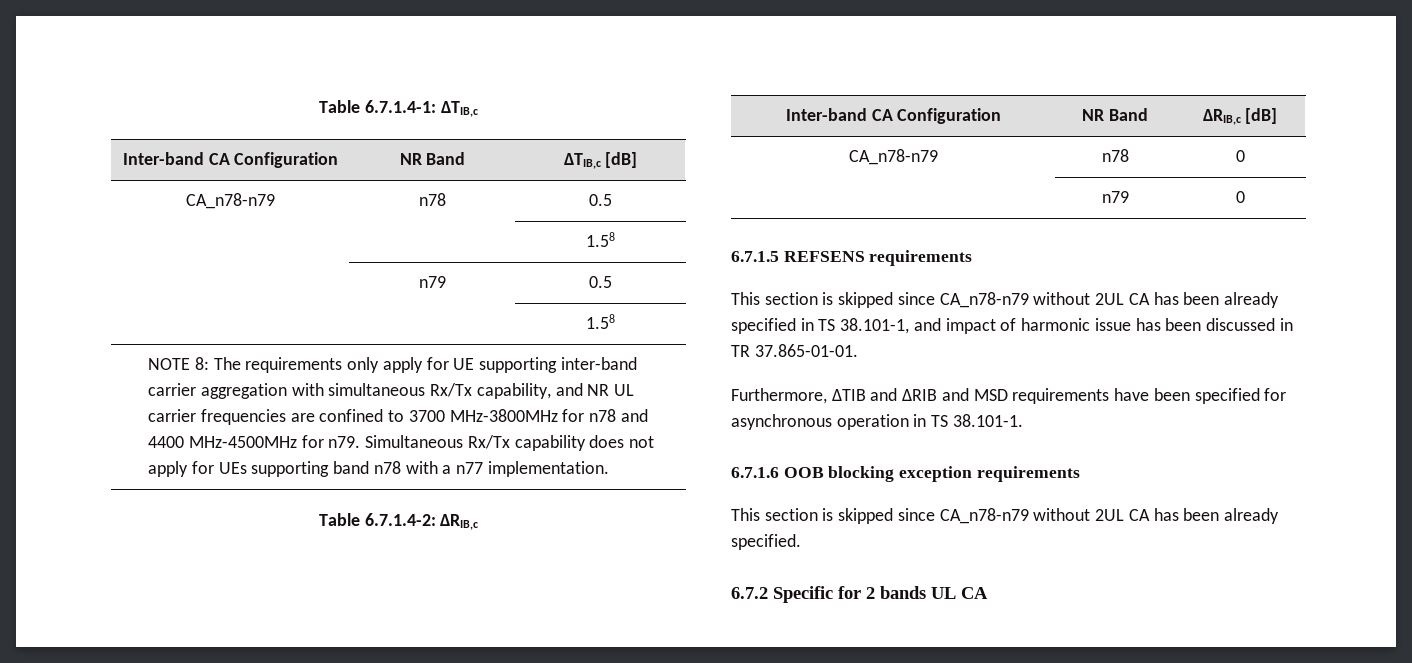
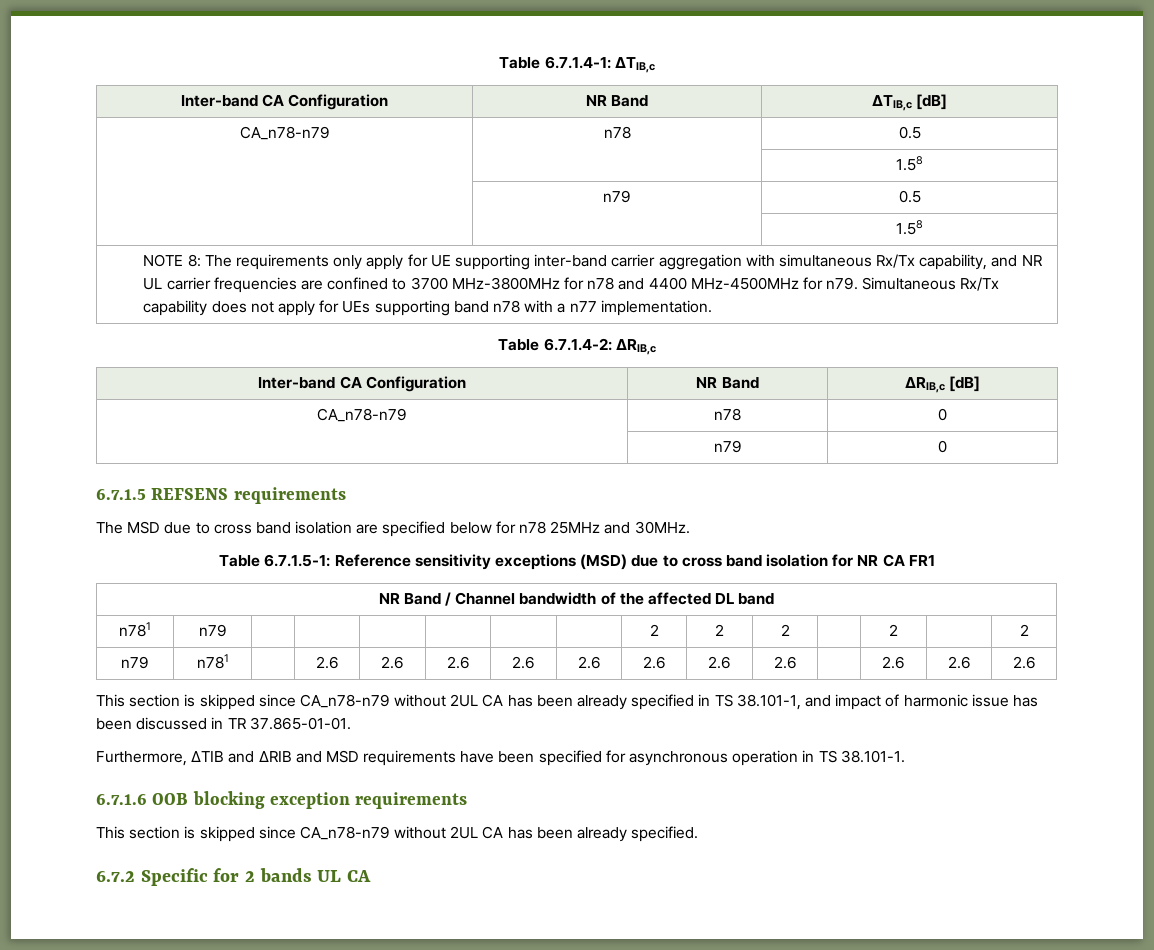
(973, 258) none -> [96,521,690,537] [219,554,935,570] [378,592,775,606] [119,622,151,637] [198,624,227,637] [649,624,659,636] [715,624,724,636] [780,624,790,636] [889,624,898,636] [1019,624,1029,636] [121,656,149,669] [196,654,229,669] [315,656,339,669] [381,656,404,669] [446,656,470,669] [512,656,535,669] [577,656,601,669] [642,656,666,669] [708,656,731,669] [773,656,797,669] [882,656,905,669] [947,656,971,669] [1012,656,1036,669] // The MSD due to cross band isolation are specified below for n78 25MHz and 30MHz. // Table 6.7.1.5-1: Reference sensitivity exceptions (MSD) due to cross band isolation for NR CA FR1 // NR Band / Channel bandwidth of the affected DL band // n781 | n79 | | | | | | | 2 | 2 | 2 | | 2 | | 2 // n79 | n781 | | 2.6 | 2.6 | 2.6 | 2.6 | 2.6 | 2.6 | 2.6 | 2.6 | | 2.6 | 2.6 | 2.6

